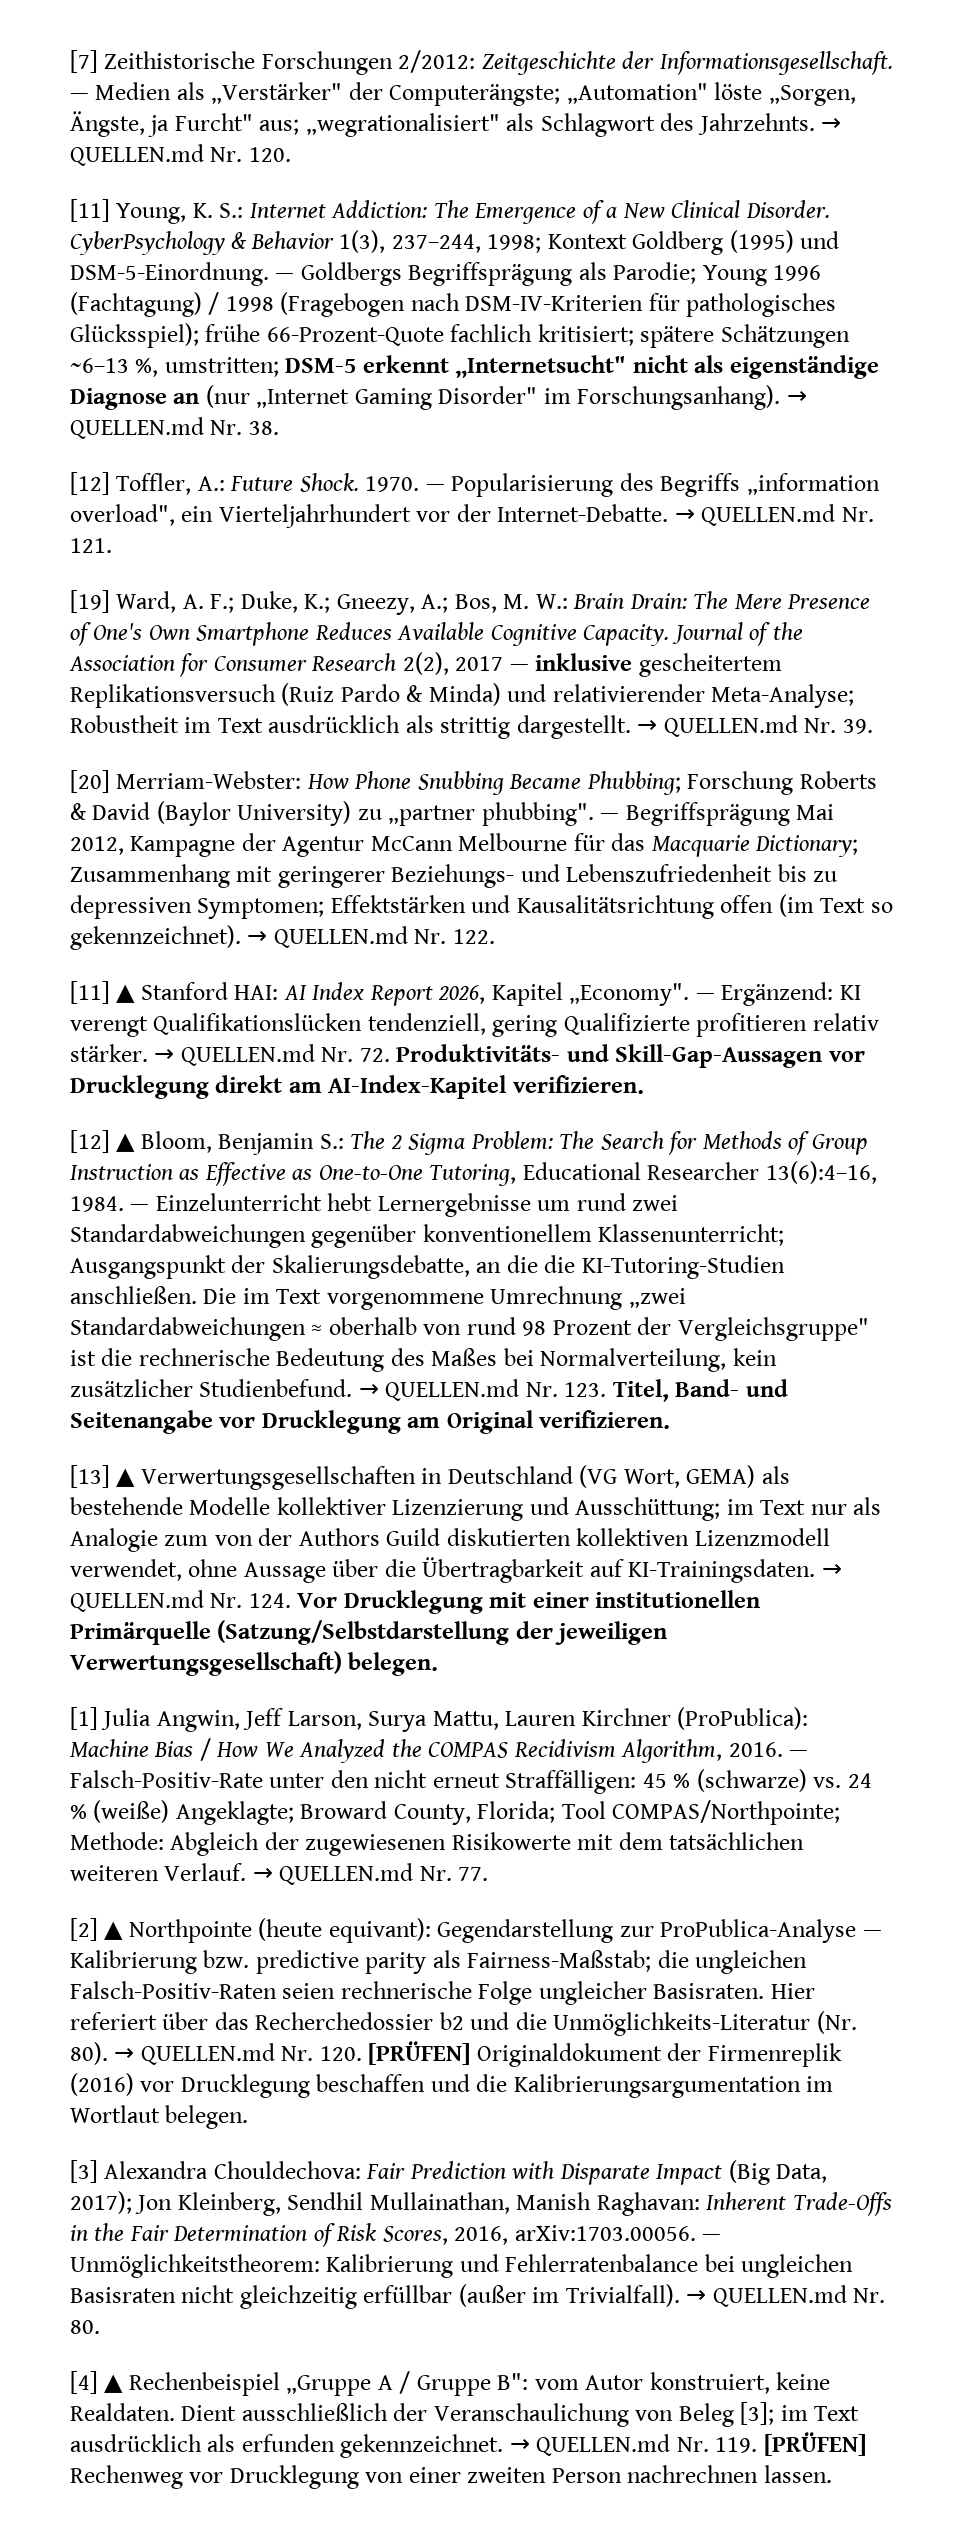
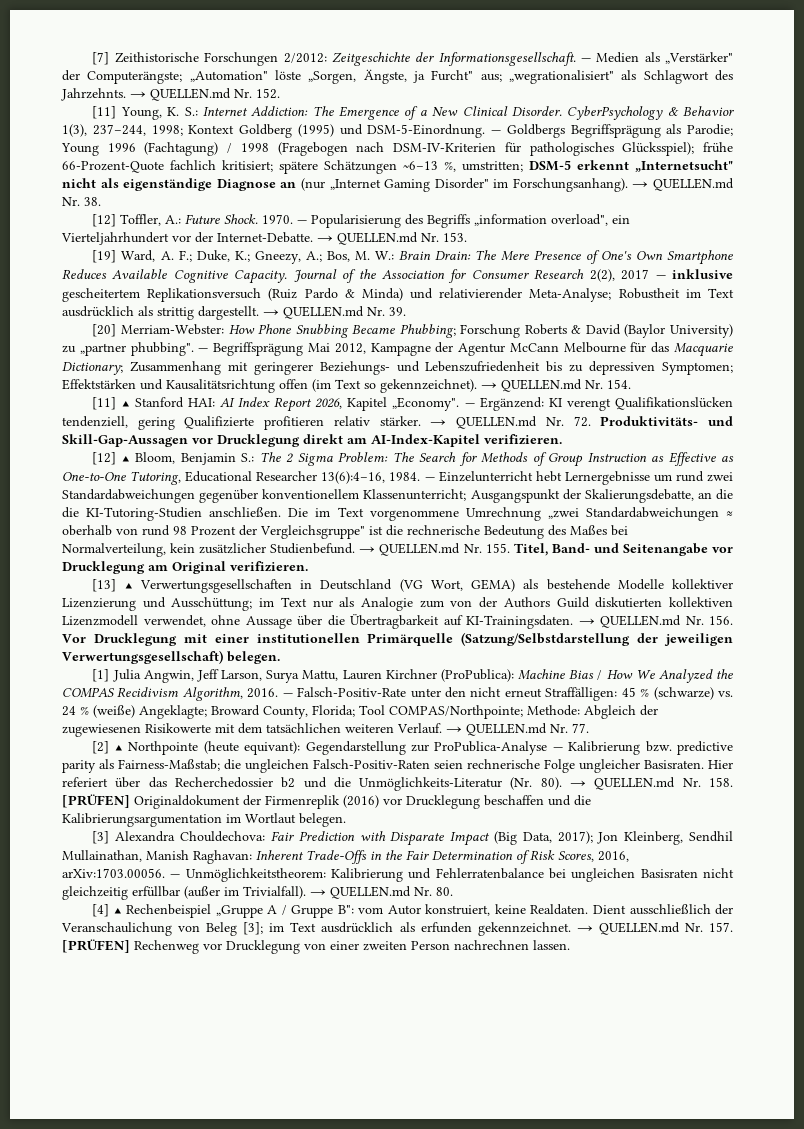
[248,147,291,162] 120. -> [256,88,280,99] 152.
[70,538,112,553] 121. -> [443,232,467,242] 153.
[452,929,495,944] 122. -> [607,379,631,389] 154.
[564,1382,607,1397] 123. -> [485,543,510,553] 155.
[248,1593,291,1608] 124. -> [709,615,733,625] 156.
[319,2046,362,2061] 120. -> [708,777,733,787] 158.
[715,2437,758,2453] 119. -> [709,922,734,932] 157.

